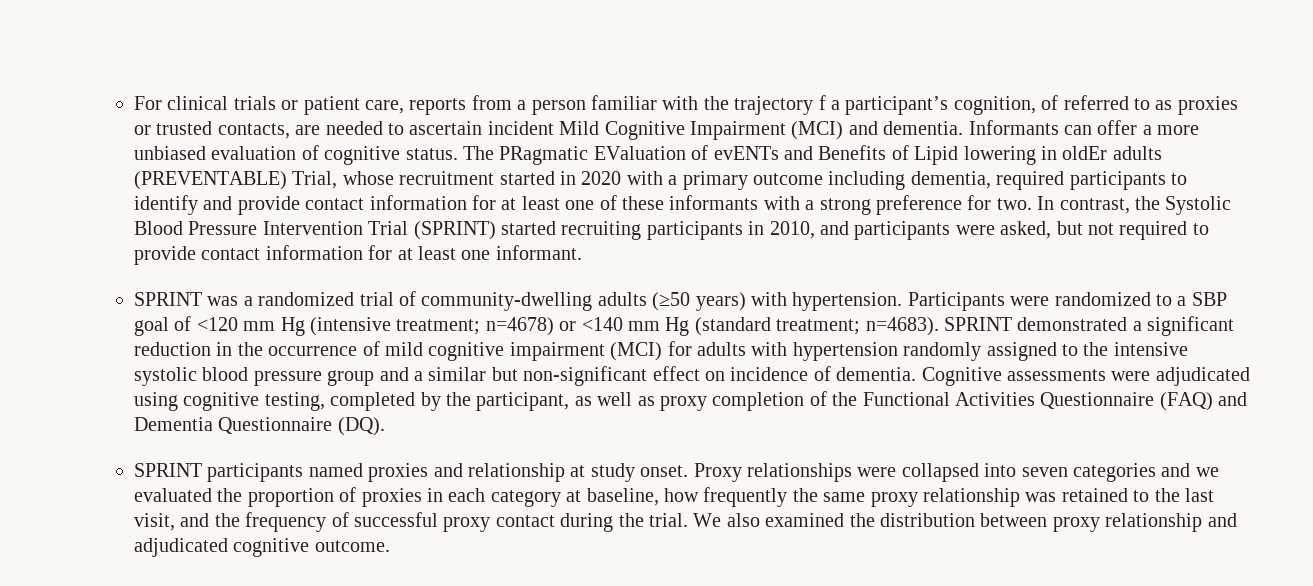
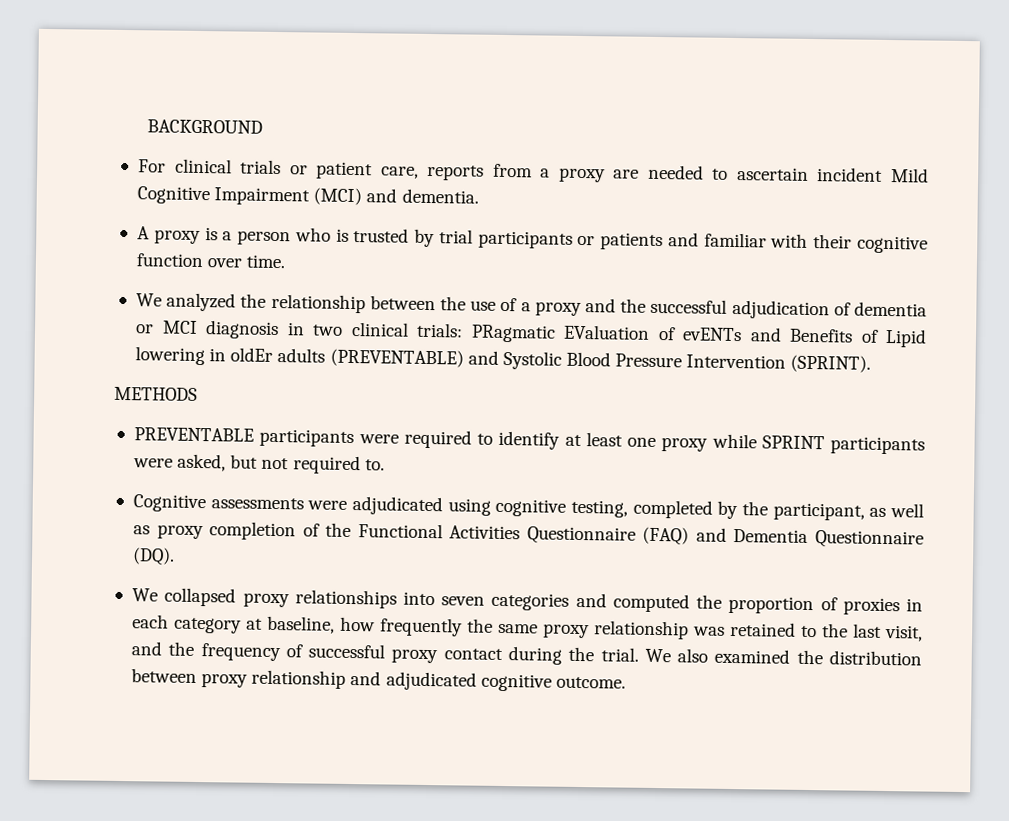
(133, 103) none -> [147,119,264,134] BACKGROUND //
[531,95,1238,115] [133,121,290,139] person familiar with the trajectory f a participant’s cognition, of referred to as proxies or trusted contacts, -> [557,167,606,183] proxy
[968,120,1200,135] [133,145,494,165] Informants can offer a more unbiased evaluation of cognitive status. The -> [137,226,929,254] [136,253,287,269] [136,292,928,320] [135,320,464,340] // A proxy is a person who is trusted by trial participants or patients and familiar with their cognitive function over time. // We analyzed the relationship between the use of a proxy and the successful adjudication of dementia or MCI diagnosis in two clinical trials:
[292,171,1187,190] [133,195,1232,215] [133,221,849,240] Trial, whose recruitment started in 2020 with a primary outcome including dementia, required participants to identify and provide contact information for at least one of these informants with a strong preference for two. In contrast, the Systolic Blood Pressure Intervention Trial (SPRINT) started recruiting participants in 2010, and -> [467,350,872,373] [114,386,199,401] [134,427,825,452] and Systolic Blood Pressure Intervention (SPRINT). // METHODS // PREVENTABLE participants were required to identify at least one proxy while SPRINT
[1192,223,1209,235] [133,245,582,265] [133,291,1227,311] [133,316,1235,336] [133,341,1188,361] [133,366,917,386] to provide contact information for at least one informant. // SPRINT was a randomized trial of community-dwelling adults (≥50 years) with hypertension. Participants were randomized to a SBP goal of <120 mm Hg (intensive treatment; n=4678) or <140 mm Hg (standard treatment; n=4683). SPRINT demonstrated a significant reduction in the occurrence of mild cognitive impairment (MCI) for adults with hypertension randomly assigned to the intensive systolic blood pressure group and a similar but non-significant effect on incidence of dementia. -> [364,459,385,471] to. //
[133,463,979,482] SPRINT participants named proxies and relationship at study onset. Proxy relationships were collapsed -> [132,587,397,609] We collapsed proxy relationships
[1195,467,1219,477] [133,488,212,502] we evaluated -> [612,593,690,613] computed

